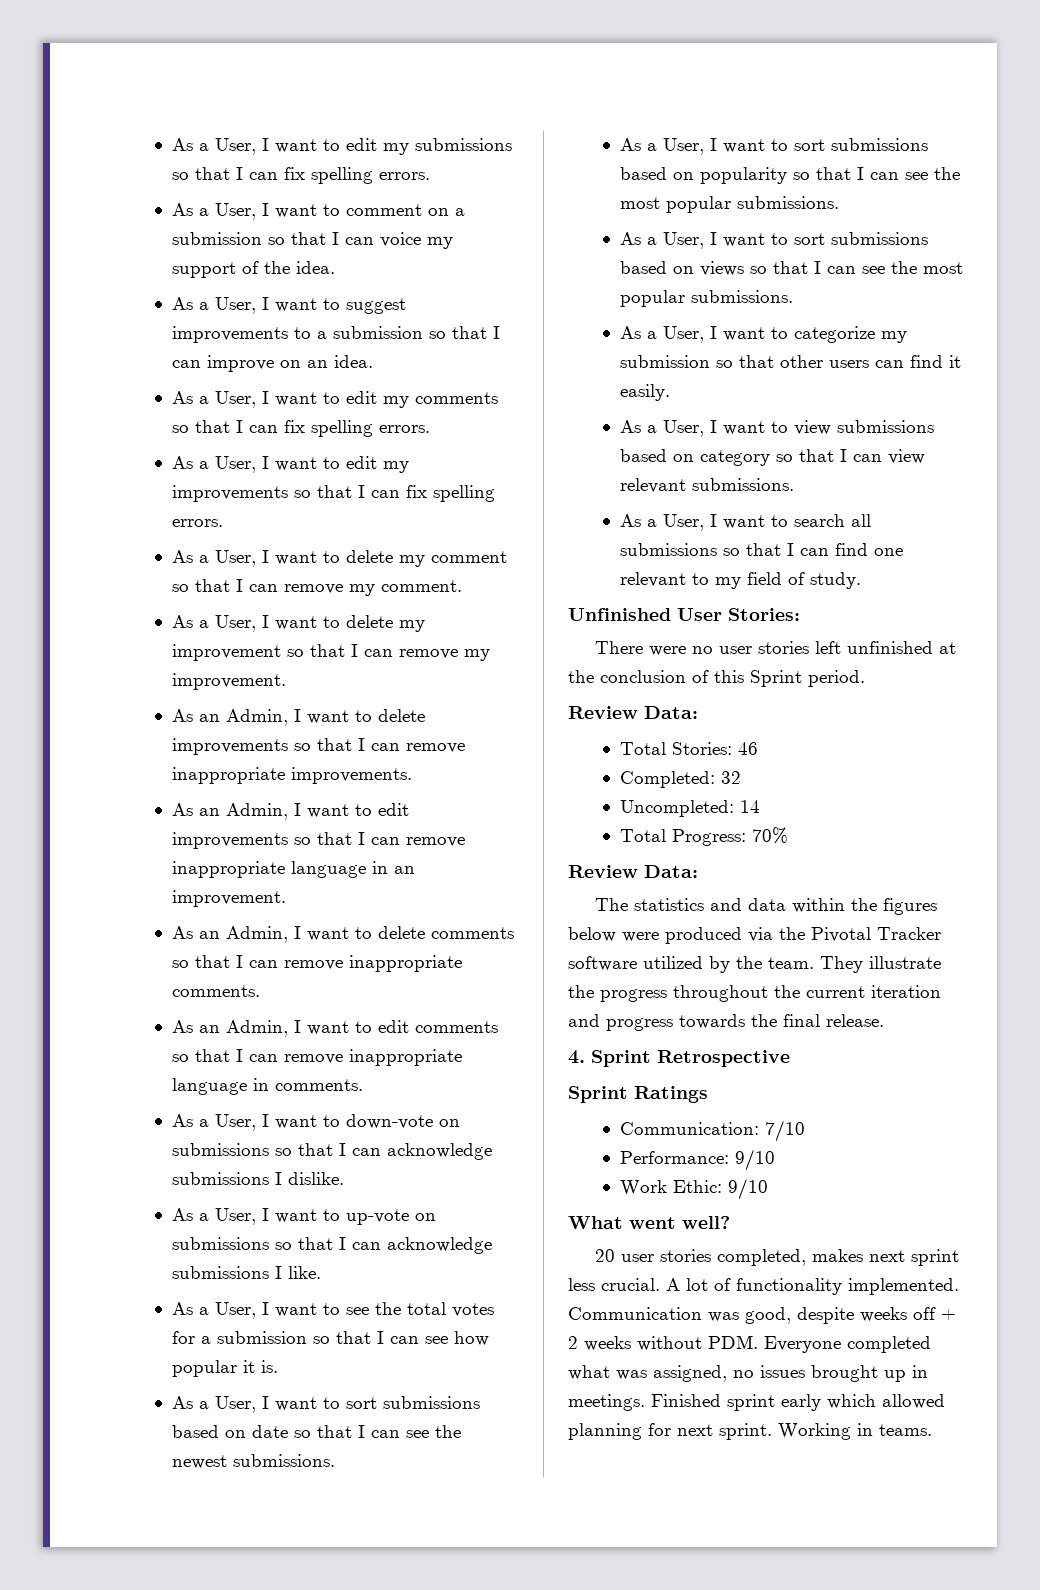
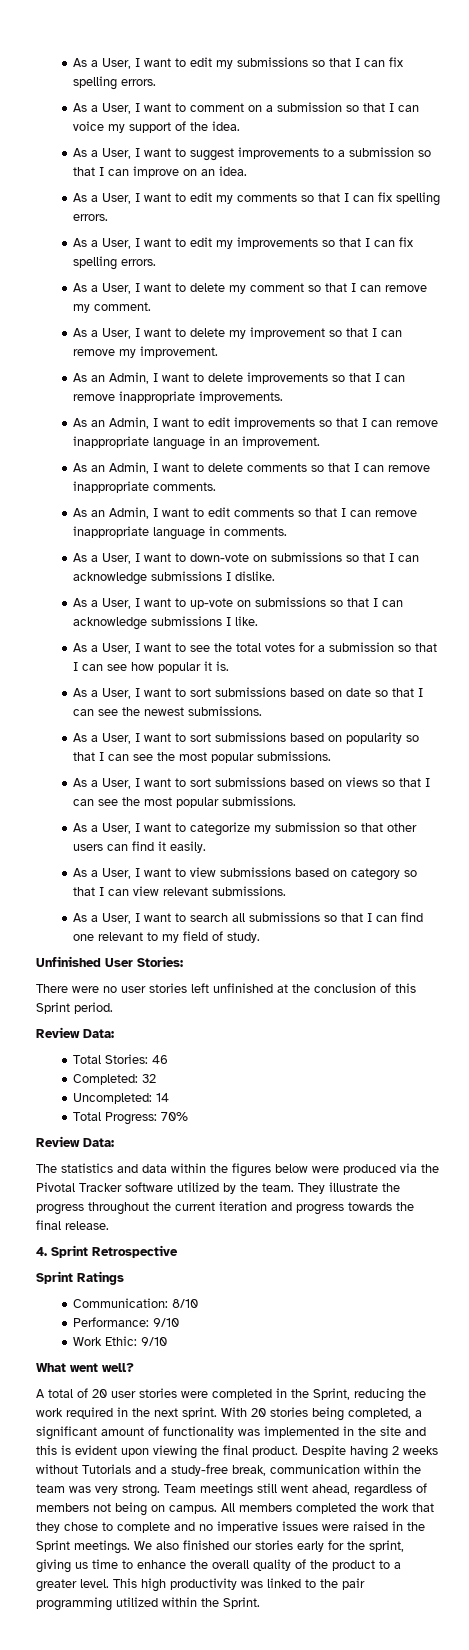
[765,1120,806,1142] 7/10 -> [172,1299,199,1308] 8/10
[595,1249,960,1266] [568,1278,959,1295] [568,1307,956,1324] [568,1335,931,1353] [568,1365,928,1382] [568,1394,945,1411] [568,1423,932,1440] 20 user stories completed, makes next sprint less crucial. A lot of functionality implemented. Communication was good, despite weeks off + 2 weeks without PDM. Everyone completed what was assigned, no issues brought up in meetings. Finished sprint early which allowed planning for next sprint. Working in teams. -> [36,1388,426,1402] [36,1407,422,1421] [36,1426,426,1440] [36,1445,438,1459] [36,1464,421,1476] [36,1483,427,1497] [36,1502,434,1516] [36,1521,425,1533] [36,1540,404,1554] [36,1559,401,1573] [36,1578,365,1592] [36,1597,260,1611] A total of 20 user stories were completed in the Sprint, reducing the work required in the next sprint. With 20 stories being completed, a significant amount of functionality was implemented in the site and this is evident upon viewing the final product. Despite having 2 weeks without Tutorials and a study-free break, communication within the team was very strong. Team meetings still went ahead, regardless of members not being on campus. All members completed the work that they chose to complete and no imperative issues were raised in the Sprint meetings. We also finished our stories early for the sprint, giving us time to enhance the overall quality of the product to a greater level. This high productivity was linked to the pair programming utilized within the Sprint.

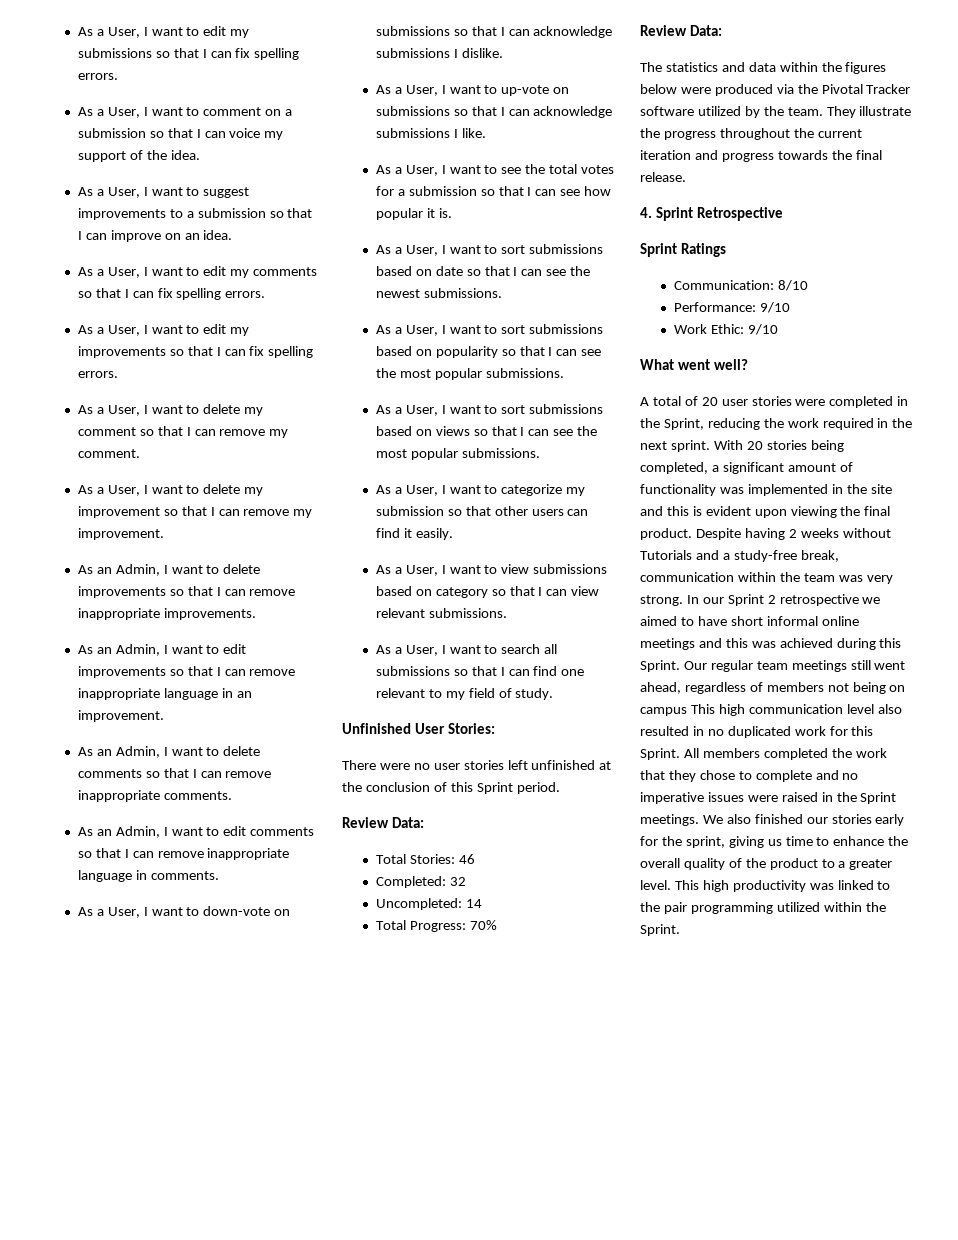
[164,1484,196,1493] Team -> [686,594,881,606] [640,616,859,626] [640,638,902,650] [640,660,788,672] In our Sprint 2 retrospective we aimed to have short informal online meetings and this was achieved during this Sprint. Our regular team
[169,1505,217,1514] campus. -> [640,704,902,716] [640,726,874,738] [640,748,680,760] campus This high communication level also resulted in no duplicated work for this Sprint.

